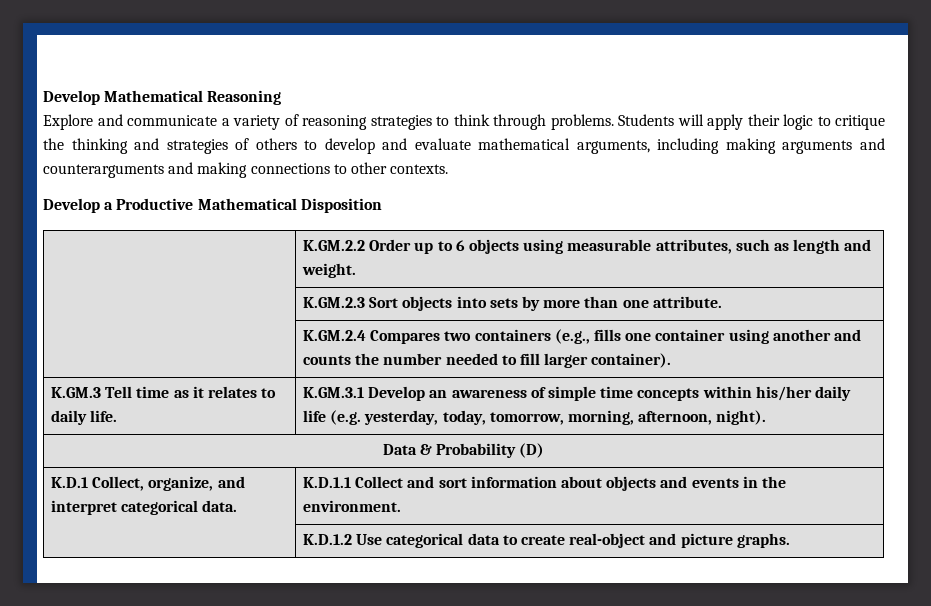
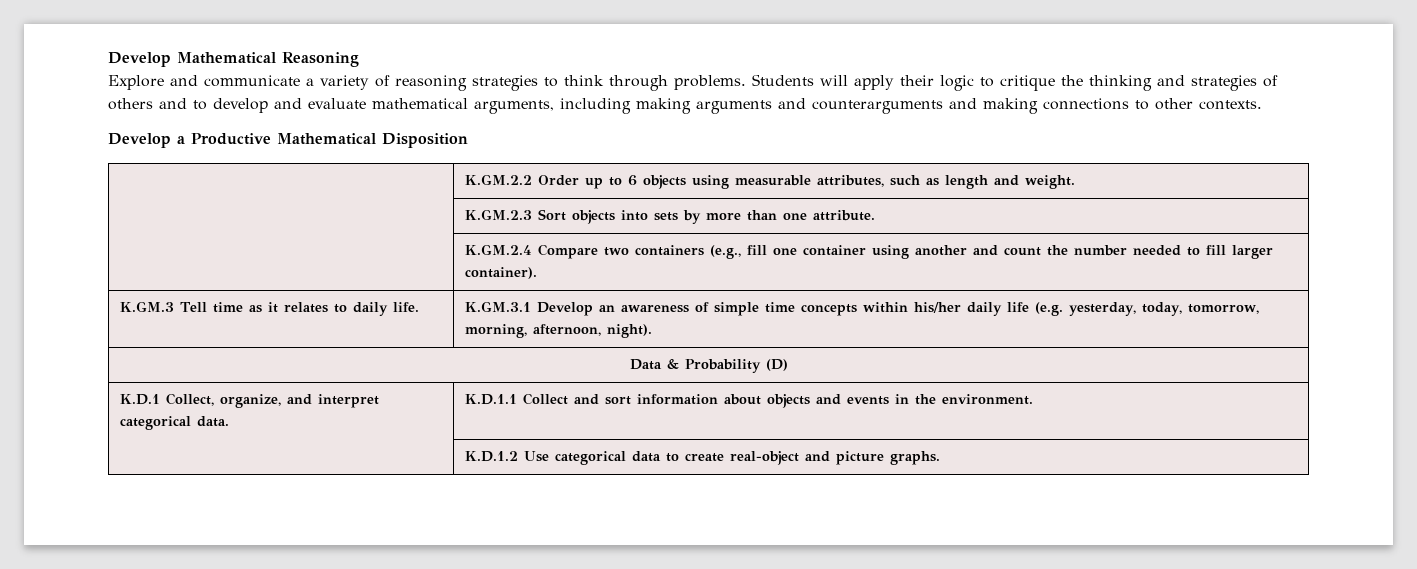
(297, 144) none -> [159,98,187,109] and
[370,330,441,344] Compares -> [538,244,599,259] Compare
[593,329,621,341] fills -> [747,245,768,255] fill
[303,355,352,365] counts -> [1004,247,1042,256] count

